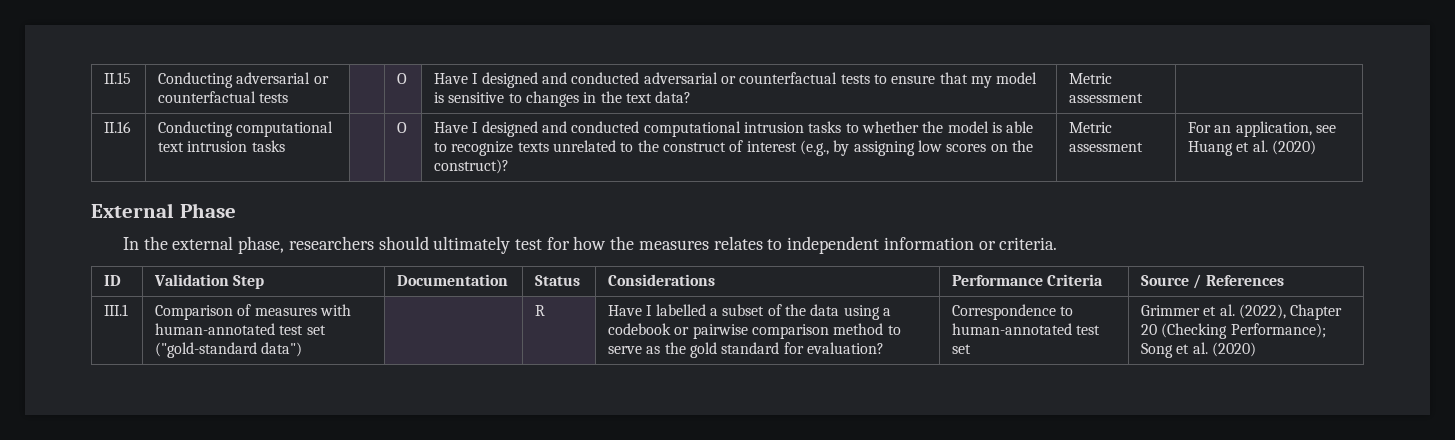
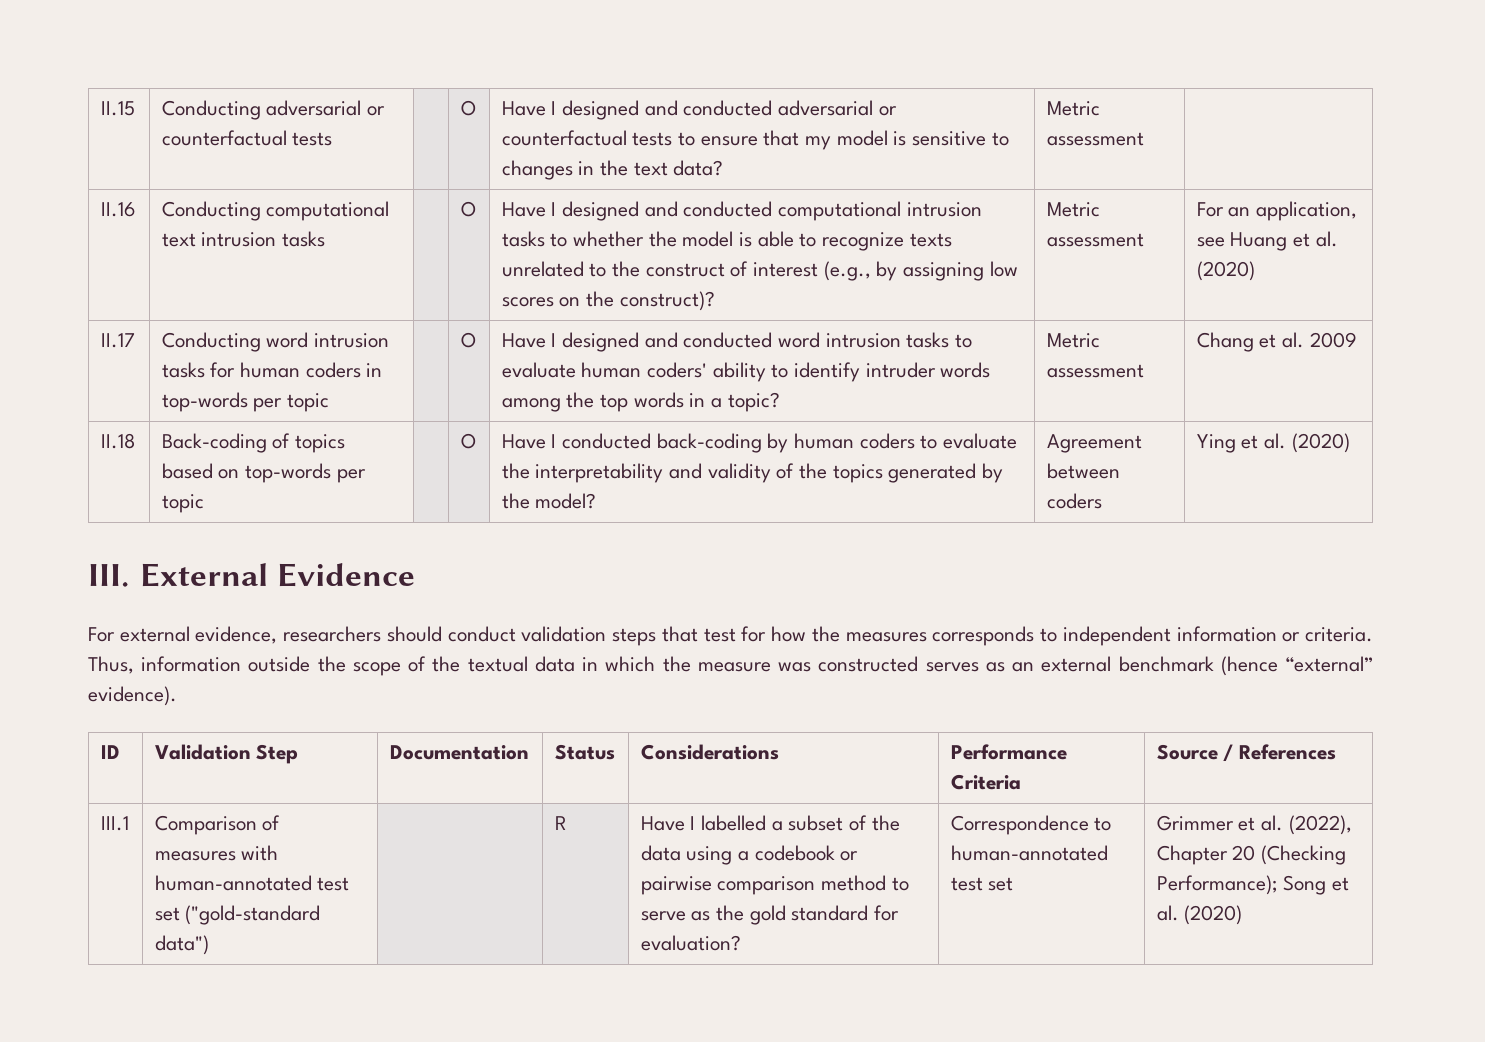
[91,203,236,218] [122,236,511,254] // External Phase // In the external phase, researchers should ultimately -> [100,333,135,348] [161,332,389,352] [161,362,383,378] [161,392,329,412] [460,332,476,348] [501,332,972,352] [501,362,991,382] [501,392,780,412] [1046,333,1100,348] [1046,364,1144,378] [1196,332,1357,352] [100,433,135,449] [161,433,345,453] [161,463,366,483] [161,494,204,513] [460,433,476,449] [501,433,1017,453] [501,463,1003,483] [501,493,597,509] [1046,434,1142,453] [1046,463,1120,479] [1046,493,1102,509] [1196,433,1350,453] [88,563,415,587] [88,626,698,646] // II.17 | Conducting word intrusion tasks for human coders in top-words per topic | | O | Have I designed and conducted word intrusion tasks to evaluate human coders' ability to identify intruder words among the top words in a topic? | Metric assessment | Chang et al. 2009 // II.18 | Back-coding of topics based on top-words per topic | | O | Have I conducted back-coding by human coders to evaluate the interpretability and validity of the topics generated by the model? | Agreement between coders | Ying et al. (2020) // III. External Evidence // For external evidence, researchers should conduct validation steps that
[713,236,763,250] relates -> [932,626,1035,646] corresponds
(1058, 243) none -> [88,656,1373,676] [88,686,177,706] Thus, information outside the scope of the textual data in which the measure was constructed serves as an external benchmark (hence “external” evidence).

